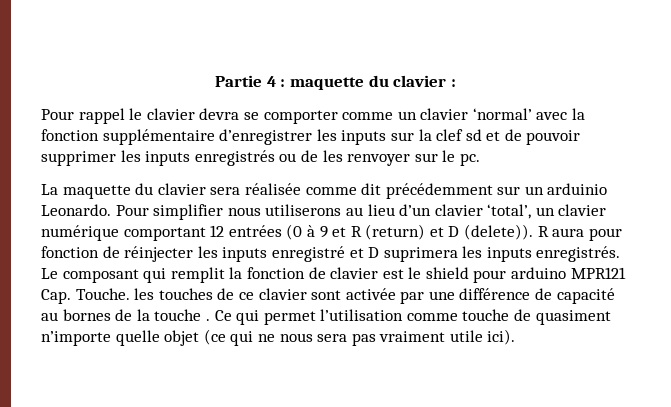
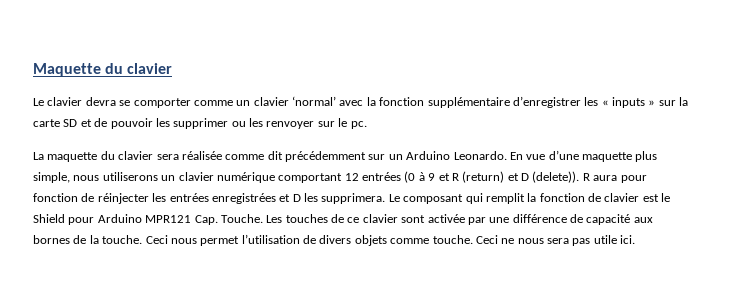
[215,75,456,90] [41,108,143,124] Partie 4 : maquette du clavier : // Pour rappel le -> [33,63,173,77] [33,98,44,106] Maquette du clavier // Le
[341,129,581,145] [41,150,318,166] inputs sur la clef sd et de pouvoir supprimer les inputs enregistrés ou de -> [601,97,689,108] [33,118,246,129] « inputs » sur la carte SD et de pouvoir les supprimer ou
[547,183,608,195] [41,204,532,220] arduinio Leonardo. Pour simplifier nous utiliserons au lieu d’un clavier ‘total’, -> [406,150,658,162] [33,172,158,183] Arduino Leonardo. En vue d’une maquette plus simple, nous utiliserons
[222,246,621,262] inputs enregistré et D suprimera les inputs enregistrés. -> [169,193,386,204] entrées enregistrées et D les supprimera.
[425,267,567,283] shield pour arduino -> [33,214,142,225] Shield pour Arduino
[134,288,155,300] les -> [266,215,283,223] Les
[41,312,58,321] au -> [633,217,653,223] aux
[154,309,611,325] [41,329,254,346] touche . Ce qui permet l’utilisation comme touche de quasiment n’importe quelle objet (ce qui -> [102,234,498,246] touche. Ceci nous permet l’utilisation de divers objets comme touche. Ceci
[379,329,516,345] vraiment utile ici). -> [593,235,636,244] utile ici.

